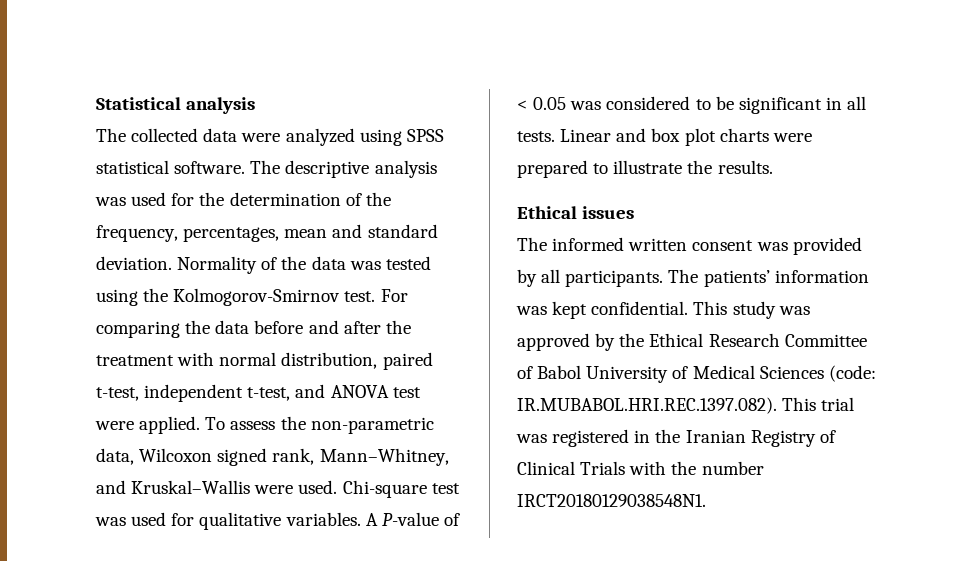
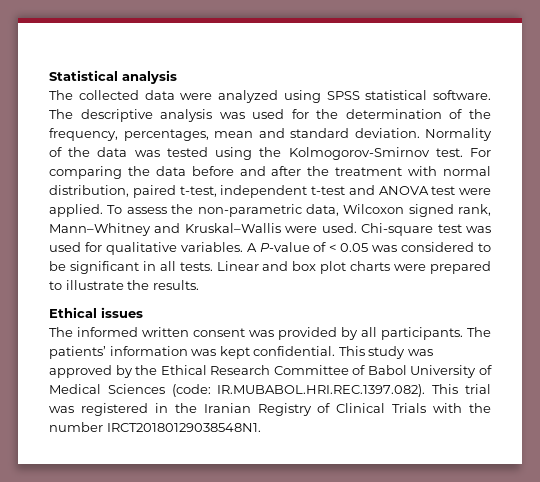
[247,387,291,401] t-test, -> [311,186,345,195] t-test
[319,448,449,466] Mann–Whitney, -> [49,223,151,236] Mann–Whitney

